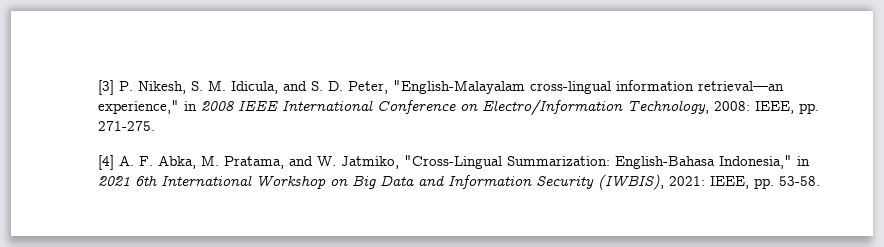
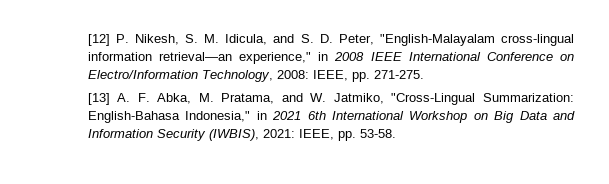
[97,80,114,95] [3] -> [87,34,110,46] [12]
[97,155,114,170] [4] -> [87,93,110,105] [13]

